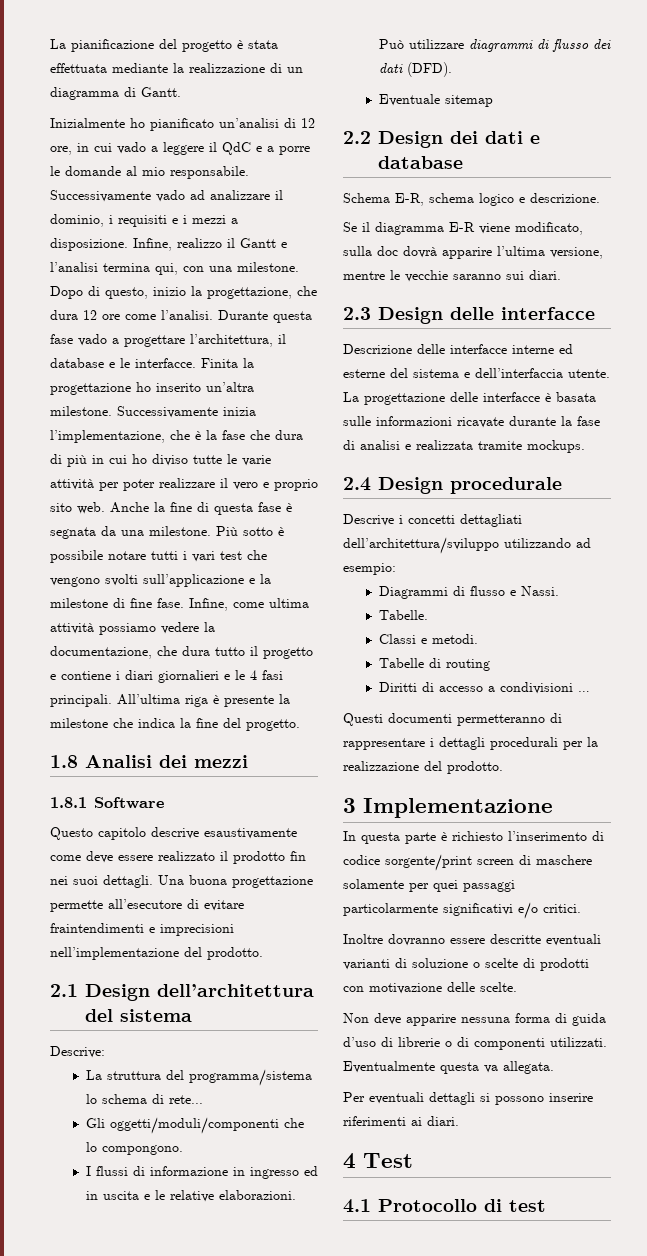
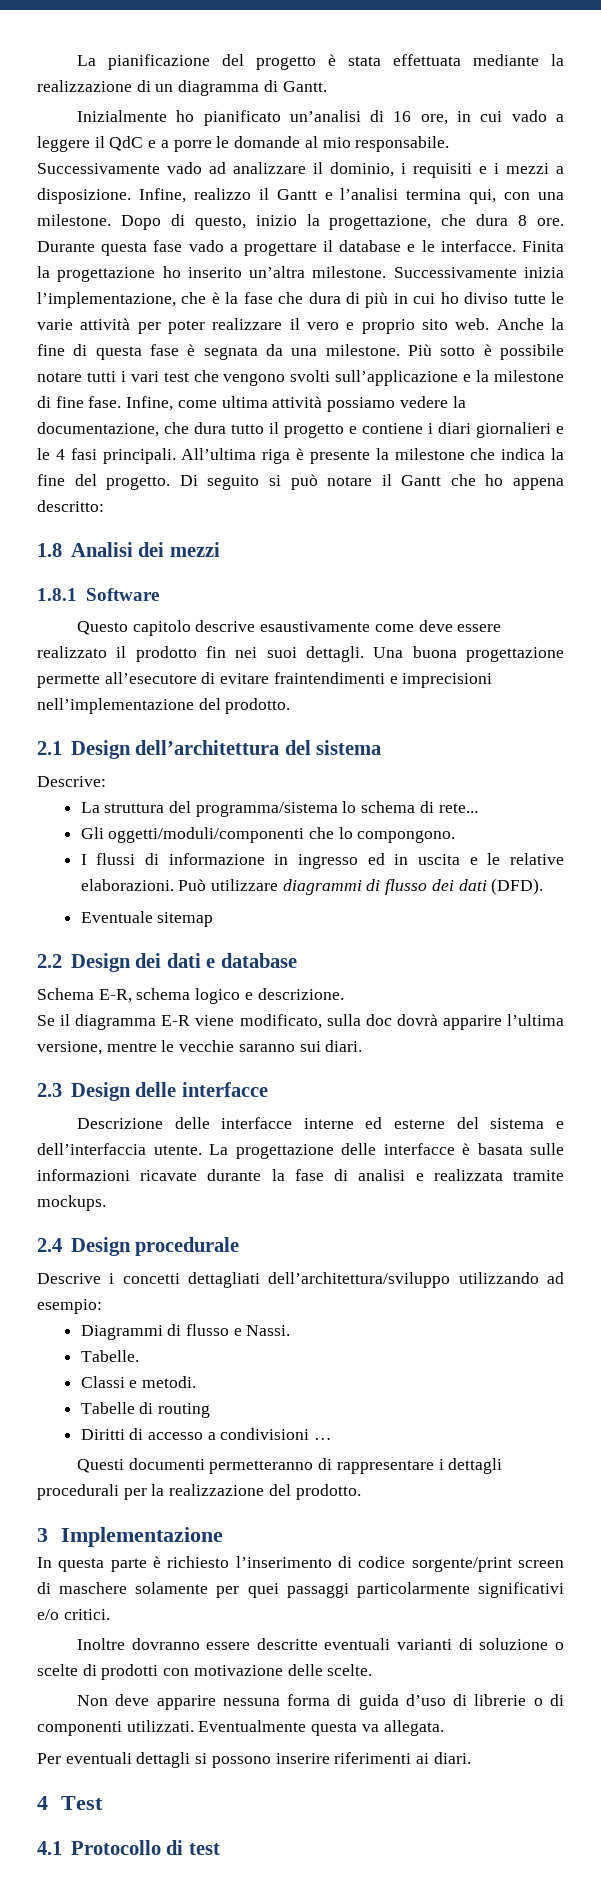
[301,118,315,128] 12 -> [393,111,412,122] 16
[83,310,213,320] 12 ore come l’analisi. -> [518,215,564,226] 8 ore.
[190,334,273,347] l’architettura, -> (317, 249) none
(300, 725) none -> [179,474,564,490] [37,500,104,512] Di seguito si può notare il Gantt che ho appena descritto:

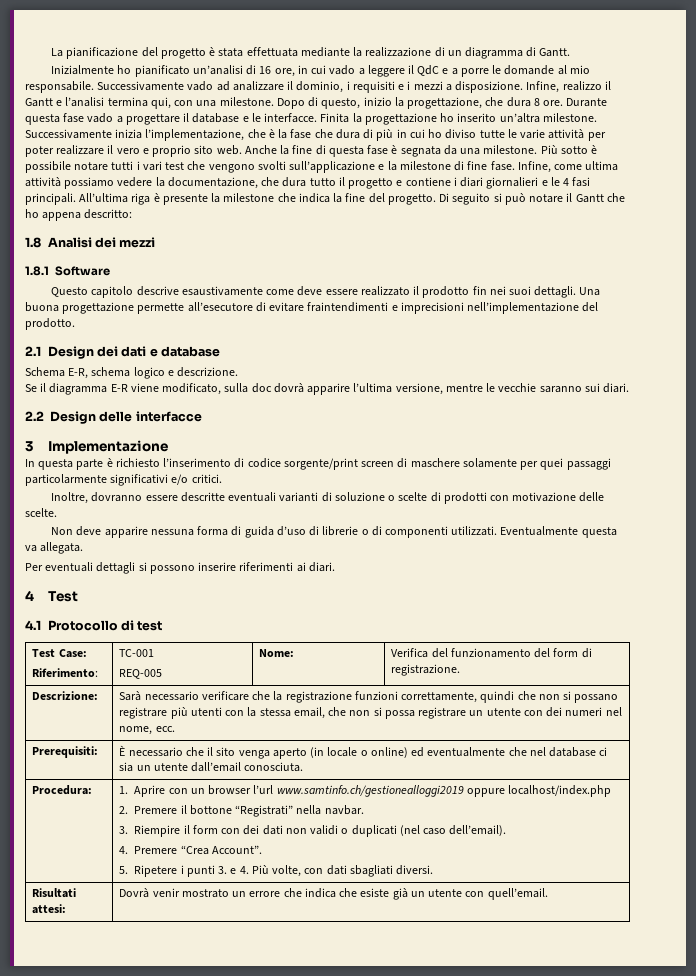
[135,740,382,755] [37,776,106,787] [80,801,478,817] [80,827,456,843] [80,853,565,869] [80,878,544,895] [80,911,214,927] [37,953,131,972] dell’architettura del sistema // Descrive: // La struttura del programma/sistema lo schema di rete... // Gli oggetti/moduli/componenti che lo compongono. // I flussi di informazione in ingresso ed in uscita e le relative elaborazioni. Può utilizzare diagrammi di flusso dei dati (DFD). // Eventuale sitemap // 2.2 Design -> (94, 352) none
[37,1083,62,1097] 2.3 -> [25,411,44,421] 2.2
[76,1117,565,1129] [37,1143,564,1159] [37,1169,564,1181] [37,1195,106,1211] [37,1237,240,1256] [37,1272,564,1288] [37,1299,102,1314] [80,1324,291,1340] [80,1350,139,1362] [80,1376,197,1388] [80,1402,211,1418] [80,1428,333,1440] [76,1458,503,1474] [37,1484,361,1500] // Descrizione delle interfacce interne ed esterne del sistema e dell’interfaccia utente. La progettazione delle interfacce è basata sulle informazioni ricavate durante la fase di analisi e realizzata tramite mockups. // 2.4 Design procedurale // Descrive i concetti dettagliati dell’architettura/sviluppo utilizzando ad esempio: // Diagrammi di flusso e Nassi. // Tabelle. // Classi e metodi. // Tabelle di routing // Diritti di accesso a condivisioni … // Questi documenti permetteranno di rappresentare i dettagli procedurali per la realizzazione del prodotto. -> (202, 416) none
[76,1638,125,1650] Inoltre -> [51,492,89,504] Inoltre,
(220, 1849) none -> [32,649,87,658] [32,668,99,677] [119,649,155,657] [119,669,163,679] [259,649,295,657] [391,648,592,658] [391,664,461,676] [32,691,99,700] [119,691,619,703] [119,707,622,719] [119,726,175,735] [32,746,99,758] [119,745,608,759] [119,762,304,772] [32,785,93,795] [119,785,612,797] [119,805,364,817] [119,825,507,837] [119,845,262,855] [119,865,434,877] [32,888,77,898] [32,904,67,914] [119,888,548,900] // Test Case: // Riferimento: | TC-001 // REQ-005 | Nome: | Verifica del funzionamento del form di registrazione. // Descrizione: | Sarà necessario verificare che la registrazione funzioni correttamente, quindi che non si possano registrare più utenti con la stessa email, che non si possa registrare un utente con dei numeri nel nome, ecc. // Prerequisiti: | È necessario che il sito venga aperto (in locale o online) ed eventualmente che nel database ci sia un utente dall’email conosciuta. // Procedura: | 1. Aprire con un browser l’url www.samtinfo.ch/gestionealloggi2019 oppure localhost/index.php // 2. Premere il bottone “Registrati” nella navbar. // 3. Riempire il form con dei dati non validi o duplicati (nel caso dell’email). // 4. Premere “Crea Account”. // 5. Ripetere i punti 3. e 4. Più volte, con dati sbagliati diversi. // Risultati attesi: | Dovrà venir mostrato un errore che indica che esiste già un utente con quell’email.

